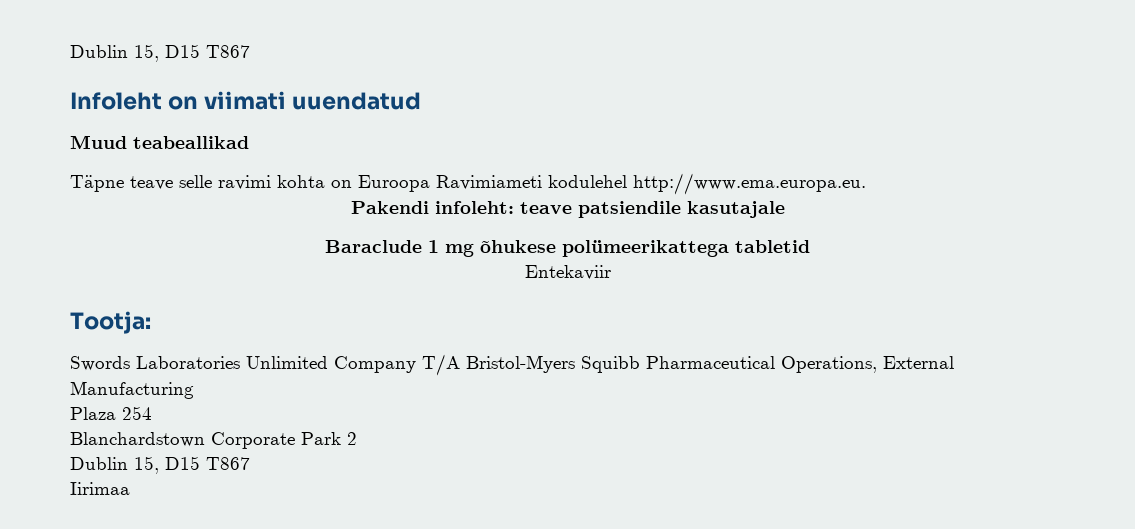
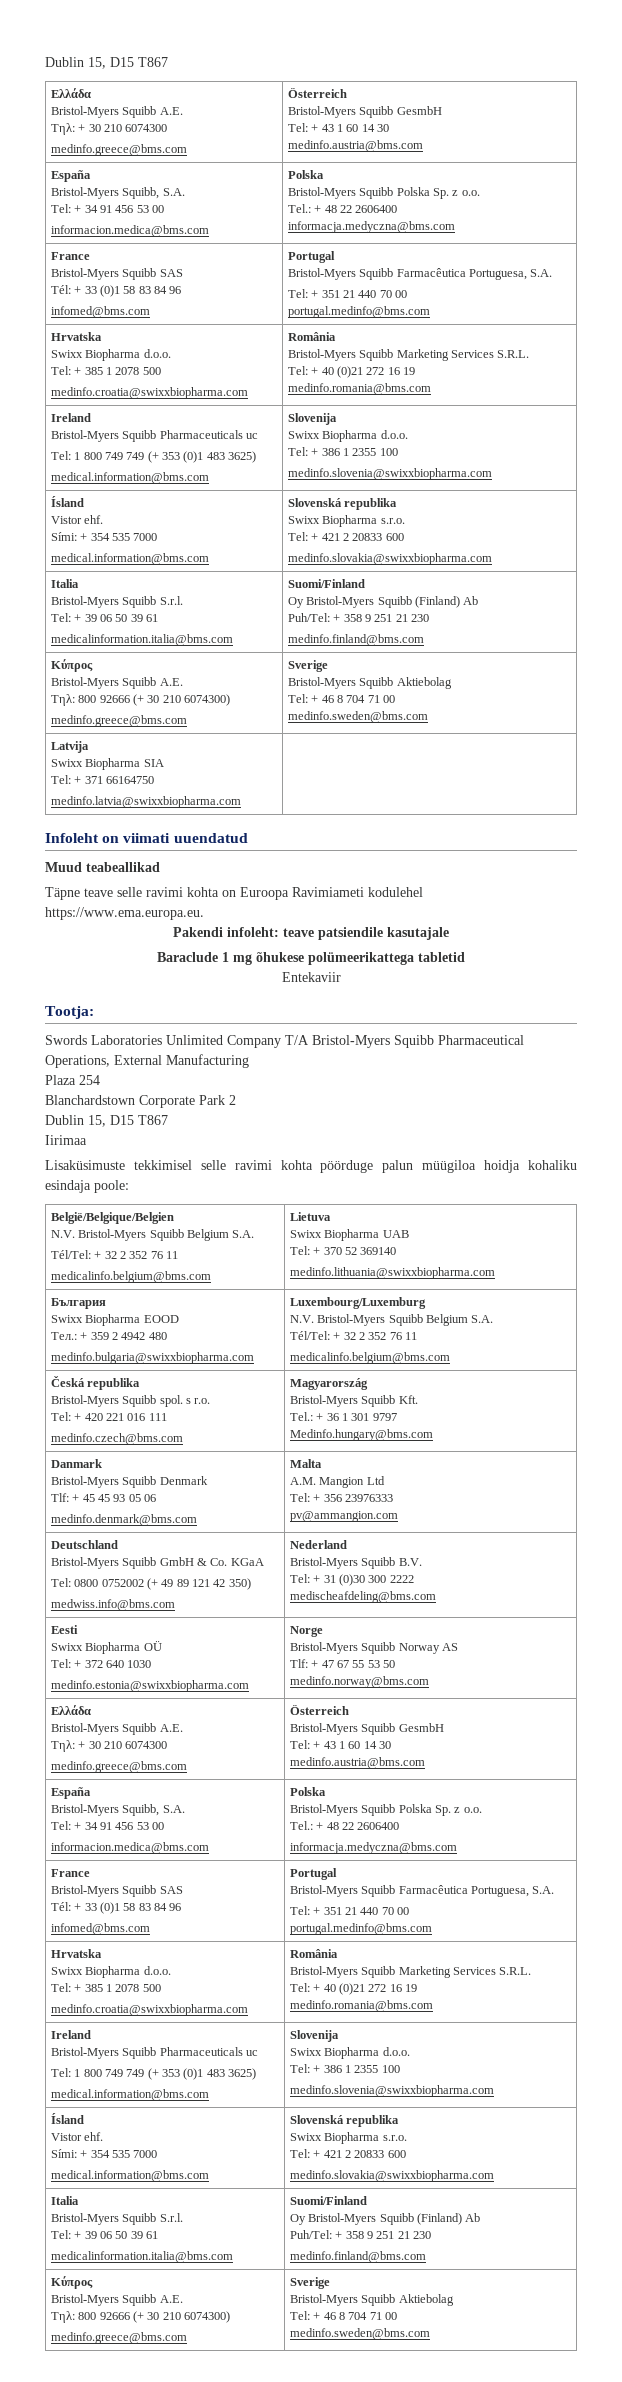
[70,44,250,62] Dublin 15, D15 T867 -> [45,57,168,69] [50,88,91,98] [50,106,183,118] [50,123,168,135] [50,144,187,156] [287,88,347,98] [287,106,442,118] [287,123,390,132] [287,140,423,152] [50,170,91,182] [50,187,185,199] [50,204,165,213] [50,225,209,237] [287,170,324,179] [287,187,480,199] [287,204,398,213] [287,221,455,233] [50,252,90,260] [50,268,183,280] [50,285,182,297] [50,306,150,318] [287,251,335,263] [287,268,553,280] [287,289,408,298] [287,306,430,318] [50,332,102,341] [50,349,171,361] [50,366,161,375] [50,387,248,399] [287,332,336,341] [287,349,530,361] [287,366,416,378] [287,383,431,395] [50,413,91,422] [50,430,258,442] [50,451,257,463] [50,472,209,484] [287,413,337,425] [287,430,408,442] [287,447,398,456] [287,468,492,480] [50,496,84,507] [50,515,104,524] [50,532,158,541] [50,553,209,565] [287,498,398,510] [287,515,405,527] [287,532,404,541] [287,553,492,565] [50,579,79,588] [50,596,183,608] [50,613,159,622] [50,634,233,646] [287,579,365,588] [287,596,479,608] [287,613,430,622] [287,634,424,646] [50,659,93,672] [50,677,183,689] [50,694,231,706] [50,715,187,727] [287,660,328,672] [287,677,452,689] [287,694,396,703] [287,711,428,723] [50,741,89,753] [50,758,164,770] [50,775,154,784] [50,796,241,808] Dublin 15, D15 T867 // Ελλάδα // Bristol-Myers Squibb A.E. // Τηλ: + 30 210 6074300 // medinfo.greece@bms.com | Österreich // Bristol-Myers Squibb GesmbH // Tel: + 43 1 60 14 30 // medinfo.austria@bms.com // España // Bristol-Myers Squibb, S.A. // Tel: + 34 91 456 53 00 // informacion.medica@bms.com | Polska // Bristol-Myers Squibb Polska Sp. z o.o. // Tel.: + 48 22 2606400 // informacja.medyczna@bms.com // France // Bristol-Myers Squibb SAS // Tél: + 33 (0)1 58 83 84 96 // infomed@bms.com | Portugal // Bristol-Myers Squibb Farmacêutica Portuguesa, S.A. // Tel: + 351 21 440 70 00 // portugal.medinfo@bms.com // Hrvatska // Swixx Biopharma d.o.o. // Tel: + 385 1 2078 500 // medinfo.croatia@swixxbiopharma.com | România // Bristol-Myers Squibb Marketing Services S.R.L. // Tel: + 40 (0)21 272 16 19 // medinfo.romania@bms.com // Ireland // Bristol-Myers Squibb Pharmaceuticals uc // Tel: 1 800 749 749 (+ 353 (0)1 483 3625) // medical.information@bms.com | Slovenija // Swixx Biopharma d.o.o. // Tel: + 386 1 2355 100 // medinfo.slovenia@swixxbiopharma.com // Ísland // Vistor ehf. // Sími: + 354 535 7000 // medical.information@bms.com | Slovenská republika // Swixx Biopharma s.r.o. // Tel: + 421 2 20833 600 // medinfo.slovakia@swixxbiopharma.com // Italia // Bristol-Myers Squibb S.r.l. // Tel: + 39 06 50 39 61 // medicalinformation.italia@bms.com | Suomi/Finland // Oy Bristol-Myers Squibb (Finland) Ab // Puh/Tel: + 358 9 251 21 230 // medinfo.finland@bms.com // Κύπρος // Bristol-Myers Squibb A.E. // Τηλ: 800 92666 (+ 30 210 6074300) // medinfo.greece@bms.com | Sverige // Bristol-Myers Squibb Aktiebolag // Tel: + 46 8 704 71 00 // medinfo.sweden@bms.com // Latvija // Swixx Biopharma SIA // Tel: + 371 66164750 // medinfo.latvia@swixxbiopharma.com |
[633,173,866,195] http://www.ema.europa.eu. -> [45,907,204,920] https://www.ema.europa.eu.
(130, 488) none -> [45,1160,578,1173] [45,1180,129,1193] [50,1212,174,1224] [50,1229,255,1241] [50,1250,179,1259] [50,1271,211,1283] [289,1212,331,1221] [289,1229,409,1241] [289,1246,397,1255] [289,1267,495,1279] [50,1298,106,1309] [50,1314,179,1326] [50,1332,167,1340] [50,1352,254,1364] [289,1297,426,1309] [289,1314,494,1326] [289,1331,418,1340] [289,1352,450,1364] [50,1376,141,1390] [50,1395,211,1407] [50,1412,167,1421] [50,1433,183,1445] [289,1378,368,1390] [289,1395,418,1407] [289,1412,397,1421] [289,1429,433,1441] [50,1459,102,1468] [50,1476,208,1488] [50,1493,157,1502] [50,1514,197,1526] [289,1459,322,1468] [289,1476,385,1488] [289,1493,393,1502] [289,1511,398,1522] [50,1540,118,1549] [50,1557,264,1569] [50,1578,251,1590] [50,1599,175,1611] [289,1540,347,1549] [289,1557,422,1569] [289,1574,414,1586] [289,1591,436,1603] [50,1625,78,1634] [50,1641,162,1654] [50,1659,152,1668] [50,1680,249,1692] [289,1626,323,1637] [289,1642,458,1654] [289,1659,396,1668] [289,1676,429,1688] [50,1705,91,1715] [50,1723,183,1735] [50,1740,168,1752] [50,1761,187,1773] [289,1705,349,1715] [289,1723,444,1735] [289,1740,392,1749] [289,1757,425,1769] [50,1787,91,1799] [50,1804,185,1816] [50,1821,165,1830] [50,1842,209,1854] [289,1787,326,1796] [289,1804,482,1816] [289,1821,400,1830] [289,1842,457,1854] [50,1869,90,1877] [50,1885,183,1897] [50,1902,182,1914] [50,1923,150,1935] [289,1868,337,1880] [289,1885,555,1897] [289,1906,410,1915] [289,1923,432,1935] [50,1949,102,1958] [50,1966,171,1978] [50,1983,161,1992] [50,2004,248,2016] [289,1949,338,1958] [289,1966,532,1978] [289,1983,418,1995] [289,2000,433,2012] [50,2030,91,2039] [50,2047,258,2059] [50,2068,257,2080] [50,2089,209,2101] [289,2030,339,2042] [289,2047,410,2059] [289,2064,400,2073] [289,2085,494,2097] [50,2113,84,2124] [50,2132,104,2141] [50,2149,158,2158] [50,2170,209,2182] [289,2115,400,2127] [289,2132,407,2144] [289,2149,406,2158] [289,2170,494,2182] [50,2196,79,2205] [50,2213,183,2225] [50,2230,159,2239] [50,2251,233,2263] [289,2196,367,2205] [289,2213,481,2225] [289,2230,432,2239] [289,2251,426,2263] [50,2276,93,2289] [50,2294,183,2306] [50,2311,231,2323] [50,2332,187,2344] [289,2277,330,2289] [289,2294,454,2306] [289,2311,398,2320] [289,2328,430,2340] // Lisaküsimuste tekkimisel selle ravimi kohta pöörduge palun müügiloa hoidja kohaliku esindaja poole: // België/Belgique/Belgien // N.V. Bristol-Myers Squibb Belgium S.A. // Tél/Tel: + 32 2 352 76 11 // medicalinfo.belgium@bms.com | Lietuva // Swixx Biopharma UAB // Tel: + 370 52 369140 // medinfo.lithuania@swixxbiopharma.com // България // Swixx Biopharma EOOD // Teл.: + 359 2 4942 480 // medinfo.bulgaria@swixxbiopharma.com | Luxembourg/Luxemburg // N.V. Bristol-Myers Squibb Belgium S.A. // Tél/Tel: + 32 2 352 76 11 // medicalinfo.belgium@bms.com // Česká republika // Bristol-Myers Squibb spol. s r.o. // Tel: + 420 221 016 111 // medinfo.czech@bms.com | Magyarország // Bristol-Myers Squibb Kft. // Tel.: + 36 1 301 9797 // Medinfo.hungary@bms.com // Danmark // Bristol-Myers Squibb Denmark // Tlf: + 45 45 93 05 06 // medinfo.denmark@bms.com | Malta // A.M. Mangion Ltd // Tel: + 356 23976333 // pv@ammangion.com // Deutschland // Bristol-Myers Squibb GmbH & Co. KGaA // Tel: 0800 0752002 (+ 49 89 121 42 350) // medwiss.info@bms.com | Nederland // Bristol-Myers Squibb B.V. // Tel: + 31 (0)30 300 2222 // medischeafdeling@bms.com // Eesti // Swixx Biopharma OÜ // Tel: + 372 640 1030 // medinfo.estonia@swixxbiopharma.com | Norge // Bristol-Myers Squibb Norway AS // Tlf: + 47 67 55 53 50 // medinfo.norway@bms.com // Ελλάδα // Bristol-Myers Squibb A.E. // Τηλ: + 30 210 6074300 // medinfo.greece@bms.com | Österreich // Bristol-Myers Squibb GesmbH // Tel: + 43 1 60 14 30 // medinfo.austria@bms.com // España // Bristol-Myers Squibb, S.A. // Tel: + 34 91 456 53 00 // informacion.medica@bms.com | Polska // Bristol-Myers Squibb Polska Sp. z o.o. // Tel.: + 48 22 2606400 // informacja.medyczna@bms.com // France // Bristol-Myers Squibb SAS // Tél: + 33 (0)1 58 83 84 96 // infomed@bms.com | Portugal // Bristol-Myers Squibb Farmacêutica Portuguesa, S.A. // Tel: + 351 21 440 70 00 // portugal.medinfo@bms.com // Hrvatska // Swixx Biopharma d.o.o. // Tel: + 385 1 2078 500 // medinfo.croatia@swixxbiopharma.com | România // Bristol-Myers Squibb Marketing Services S.R.L. // Tel: + 40 (0)21 272 16 19 // medinfo.romania@bms.com // Ireland // Bristol-Myers Squibb Pharmaceuticals uc // Tel: 1 800 749 749 (+ 353 (0)1 483 3625) // medical.information@bms.com | Slovenija // Swixx Biopharma d.o.o. // Tel: + 386 1 2355 100 // medinfo.slovenia@swixxbiopharma.com // Ísland // Vistor ehf. // Sími: + 354 535 7000 // medical.information@bms.com | Slovenská republika // Swixx Biopharma s.r.o. // Tel: + 421 2 20833 600 // medinfo.slovakia@swixxbiopharma.com // Italia // Bristol-Myers Squibb S.r.l. // Tel: + 39 06 50 39 61 // medicalinformation.italia@bms.com | Suomi/Finland // Oy Bristol-Myers Squibb (Finland) Ab // Puh/Tel: + 358 9 251 21 230 // medinfo.finland@bms.com // Κύπρος // Bristol-Myers Squibb A.E. // Τηλ: 800 92666 (+ 30 210 6074300) // medinfo.greece@bms.com | Sverige // Bristol-Myers Squibb Aktiebolag // Tel: + 46 8 704 71 00 // medinfo.sweden@bms.com

